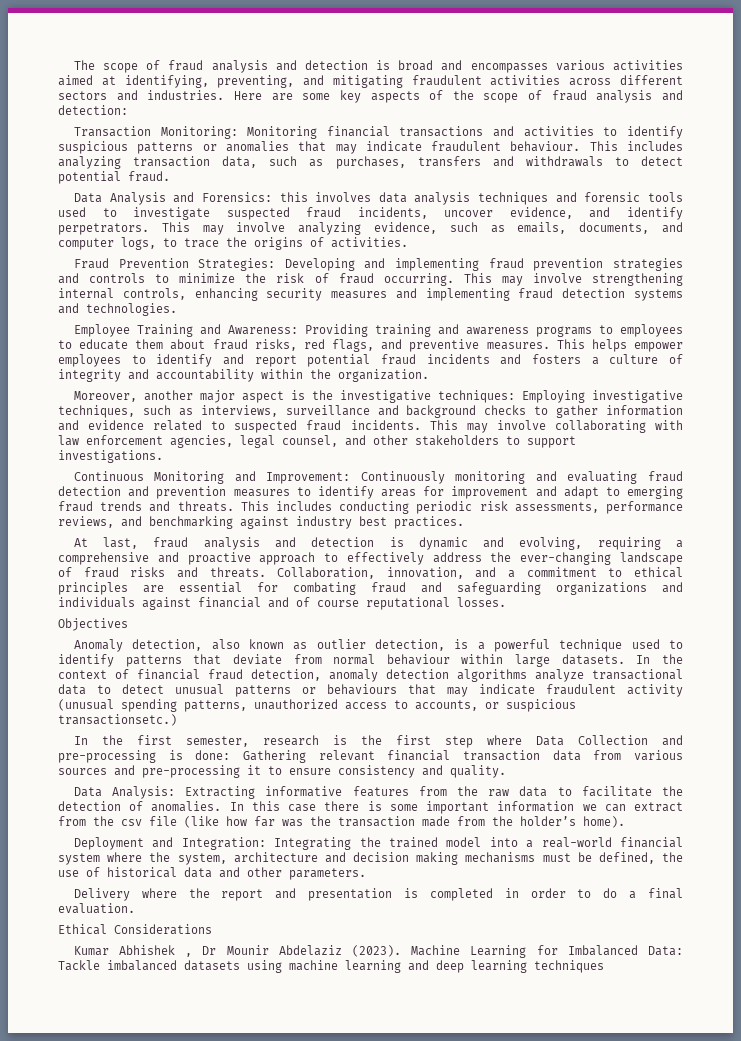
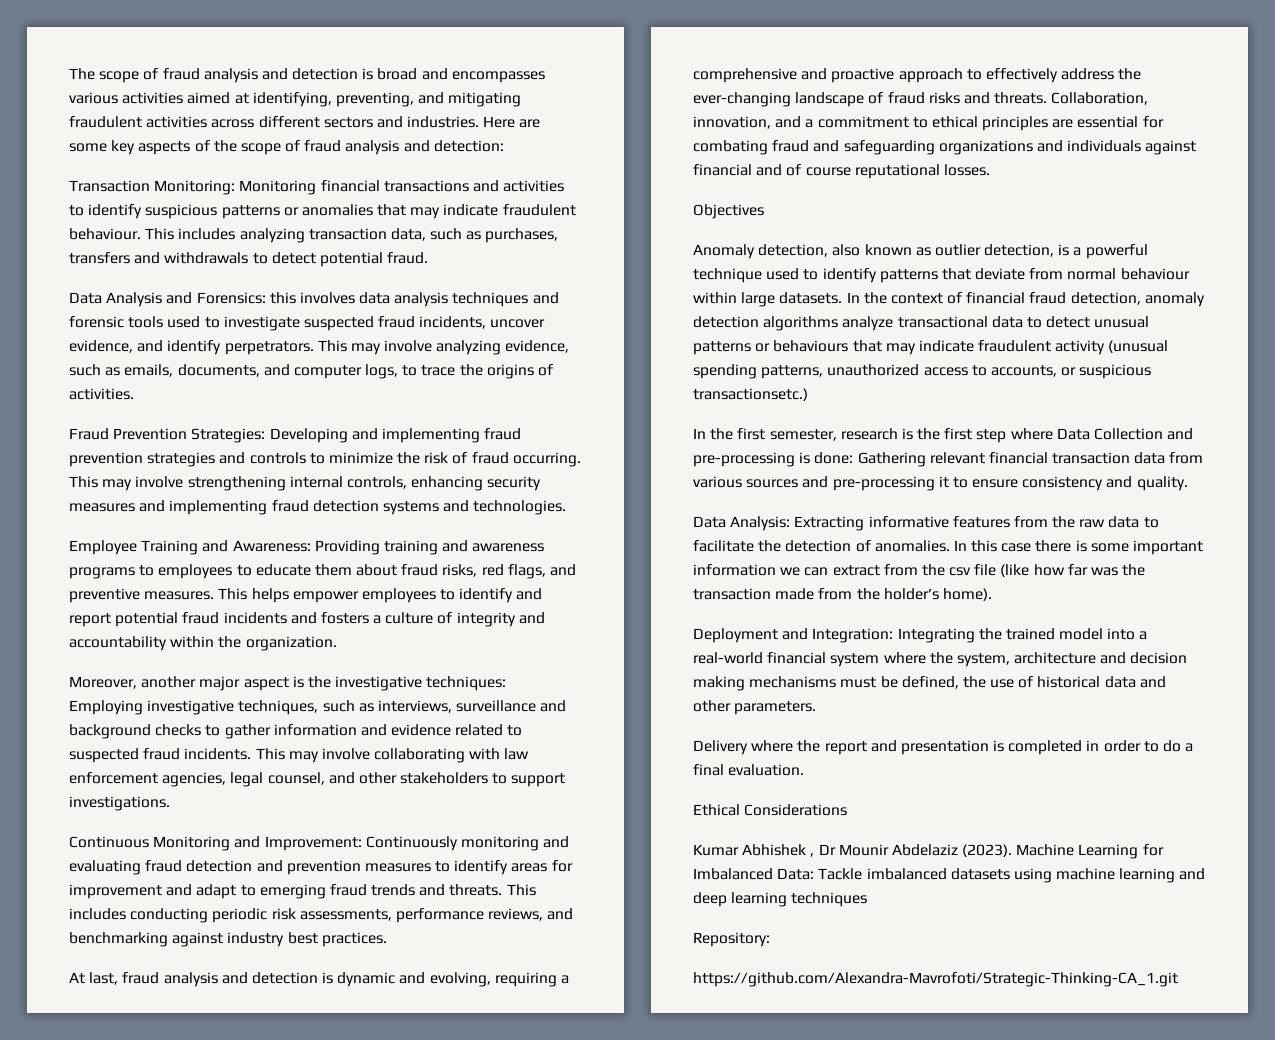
(604, 966) none -> [693,932,770,947] [693,972,1178,987] // Repository: // https://github.com/Alexandra-Mavrofoti/Strategic-Thinking-CA_1.git

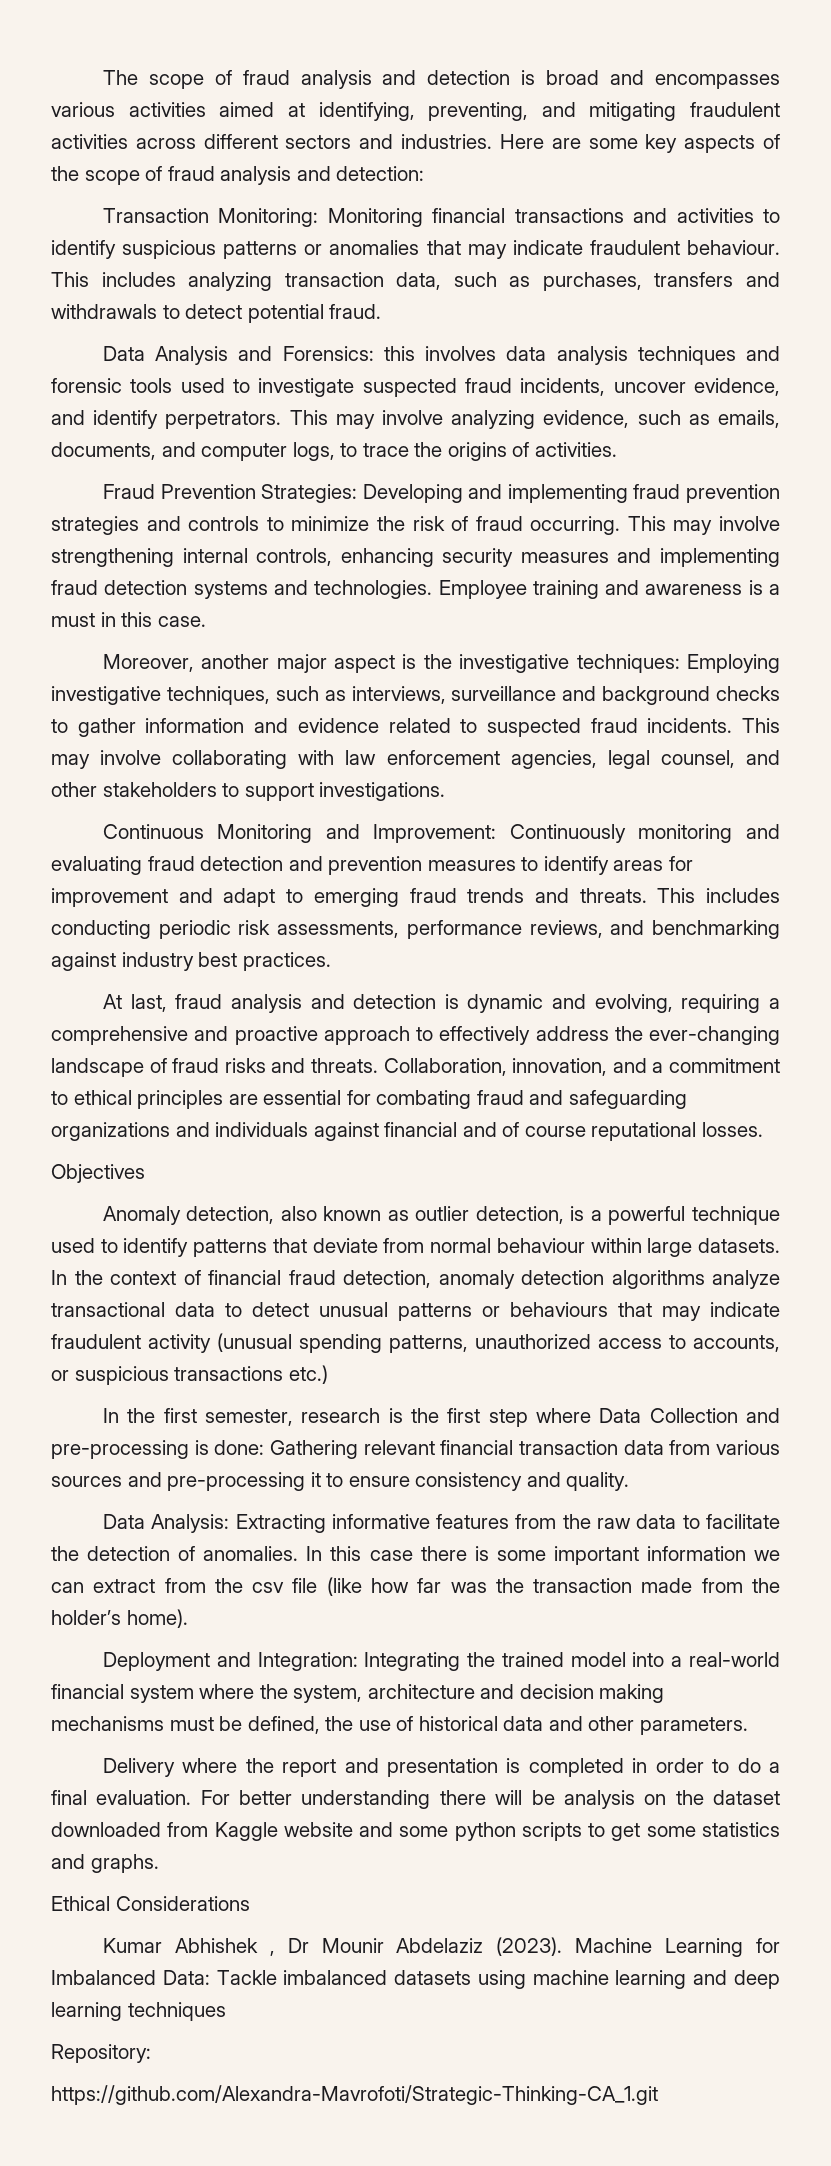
[69,540,545,555] [69,564,577,579] [69,588,543,603] [69,612,545,627] [69,636,337,651] // Employee Training and Awareness: Providing training and awareness programs to employees to educate them about fraud risks, red flags, and preventive measures. This helps empower employees to identify and report potential fraud incidents and fosters a culture of integrity and accountability within the organization. -> [438,580,780,599] [51,612,206,627] Employee training and awareness is a must in this case.
[693,388,808,401] transactionsetc.) -> [174,1365,328,1384] transactions etc.)
(805, 770) none -> [200,1790,781,1809] [51,1822,780,1841] [51,1854,159,1873] For better understanding there will be analysis on the dataset downloaded from Kaggle website and some python scripts to get some statistics and graphs.

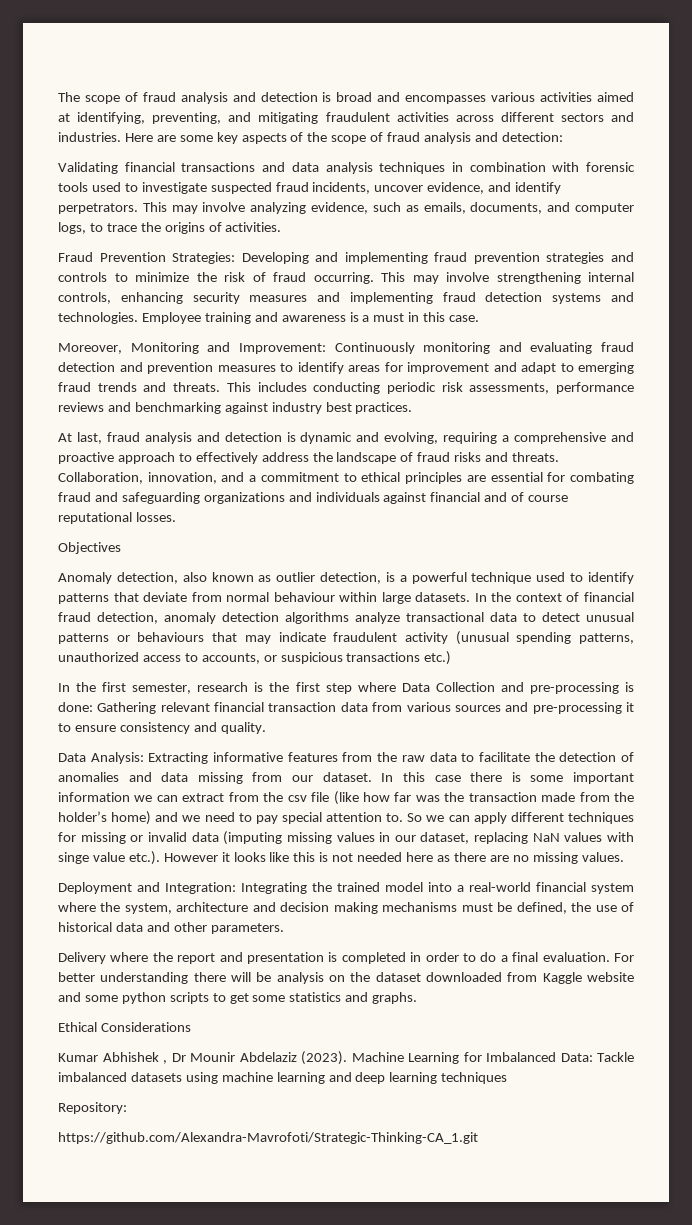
[102,208,781,227] [51,240,781,259] [51,272,780,291] [51,304,382,323] [102,346,781,365] Transaction Monitoring: Monitoring financial transactions and activities to identify suspicious patterns or anomalies that may indicate fraudulent behaviour. This includes analyzing transaction data, such as purchases, transfers and withdrawals to detect potential fraud. // Data Analysis and Forensics: this involves data analysis techniques and -> [58,162,580,174] Validating financial transactions and data analysis techniques in combination with
[201,654,781,673] [51,686,780,705] [51,718,780,737] [51,750,780,769] [51,782,446,801] [102,824,204,839] another major aspect is the investigative techniques: Employing investigative techniques, such as interviews, surveillance and background checks to gather information and evidence related to suspected fraud incidents. This may involve collaborating with law enforcement agencies, legal counsel, and other stakeholders to support investigations. // Continuous -> (122, 348) none
[529,920,603,938] reviews, -> [58,402,104,412] reviews
[649,1026,780,1045] ever-changing -> (333, 457) none
[203,1546,299,1561] anomalies. -> [58,772,372,784] anomalies and data missing from our dataset.
[126,1609,188,1628] home). -> [111,811,634,825] [58,831,635,845] [58,851,624,865] home) and we need to pay special attention to. So we can apply different techniques for missing or invalid data (imputing missing values in our dataset, replacing NaN values with singe value etc.). However it looks like this is not needed here as there are no missing values.

